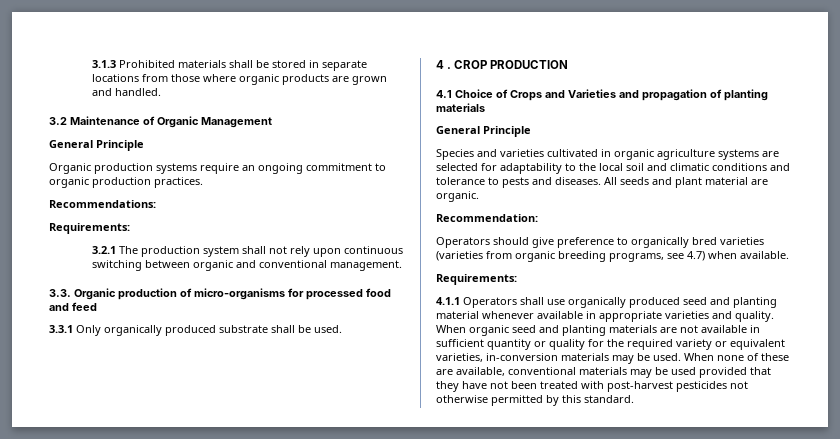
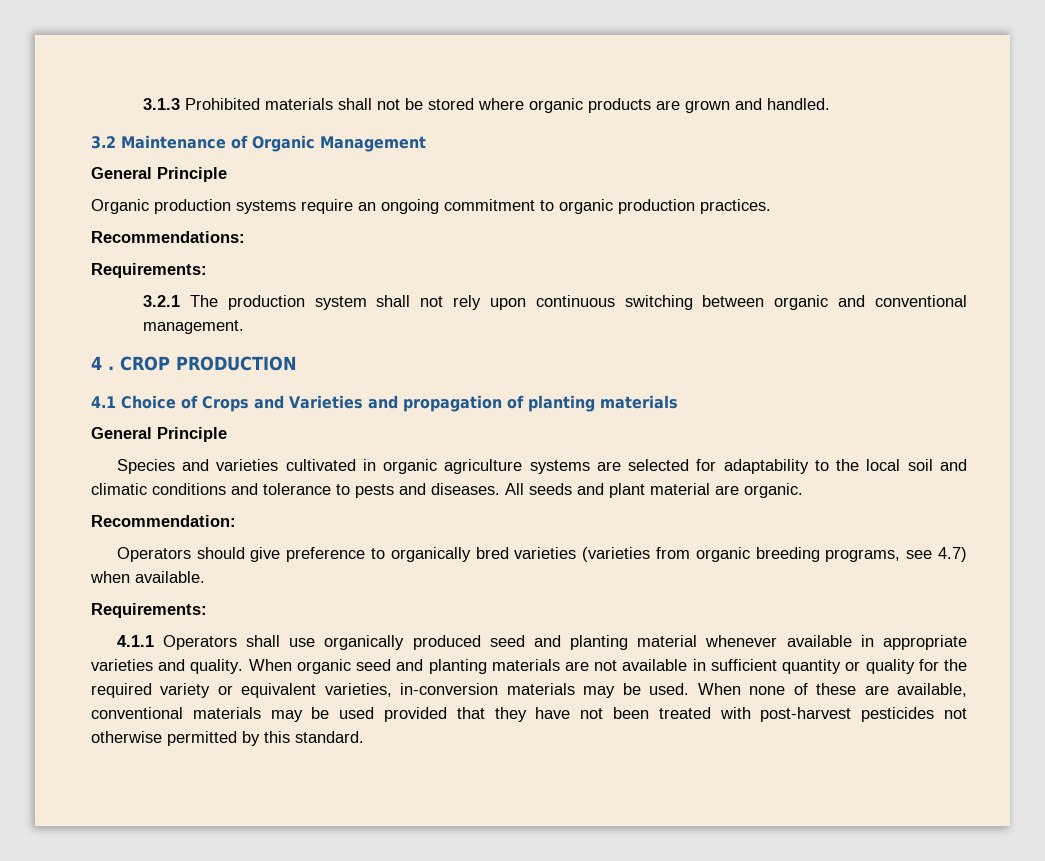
(253, 64) none -> [377,99,401,110] not
[308,60,367,71] [91,74,200,82] in separate locations from those -> (475, 104) none
[49,288,391,300] [49,302,97,311] [49,325,342,336] // 3.3. Organic production of micro-organisms for processed food and feed // 3.3.1 Only organically produced substrate shall be used. -> (245, 327) none

